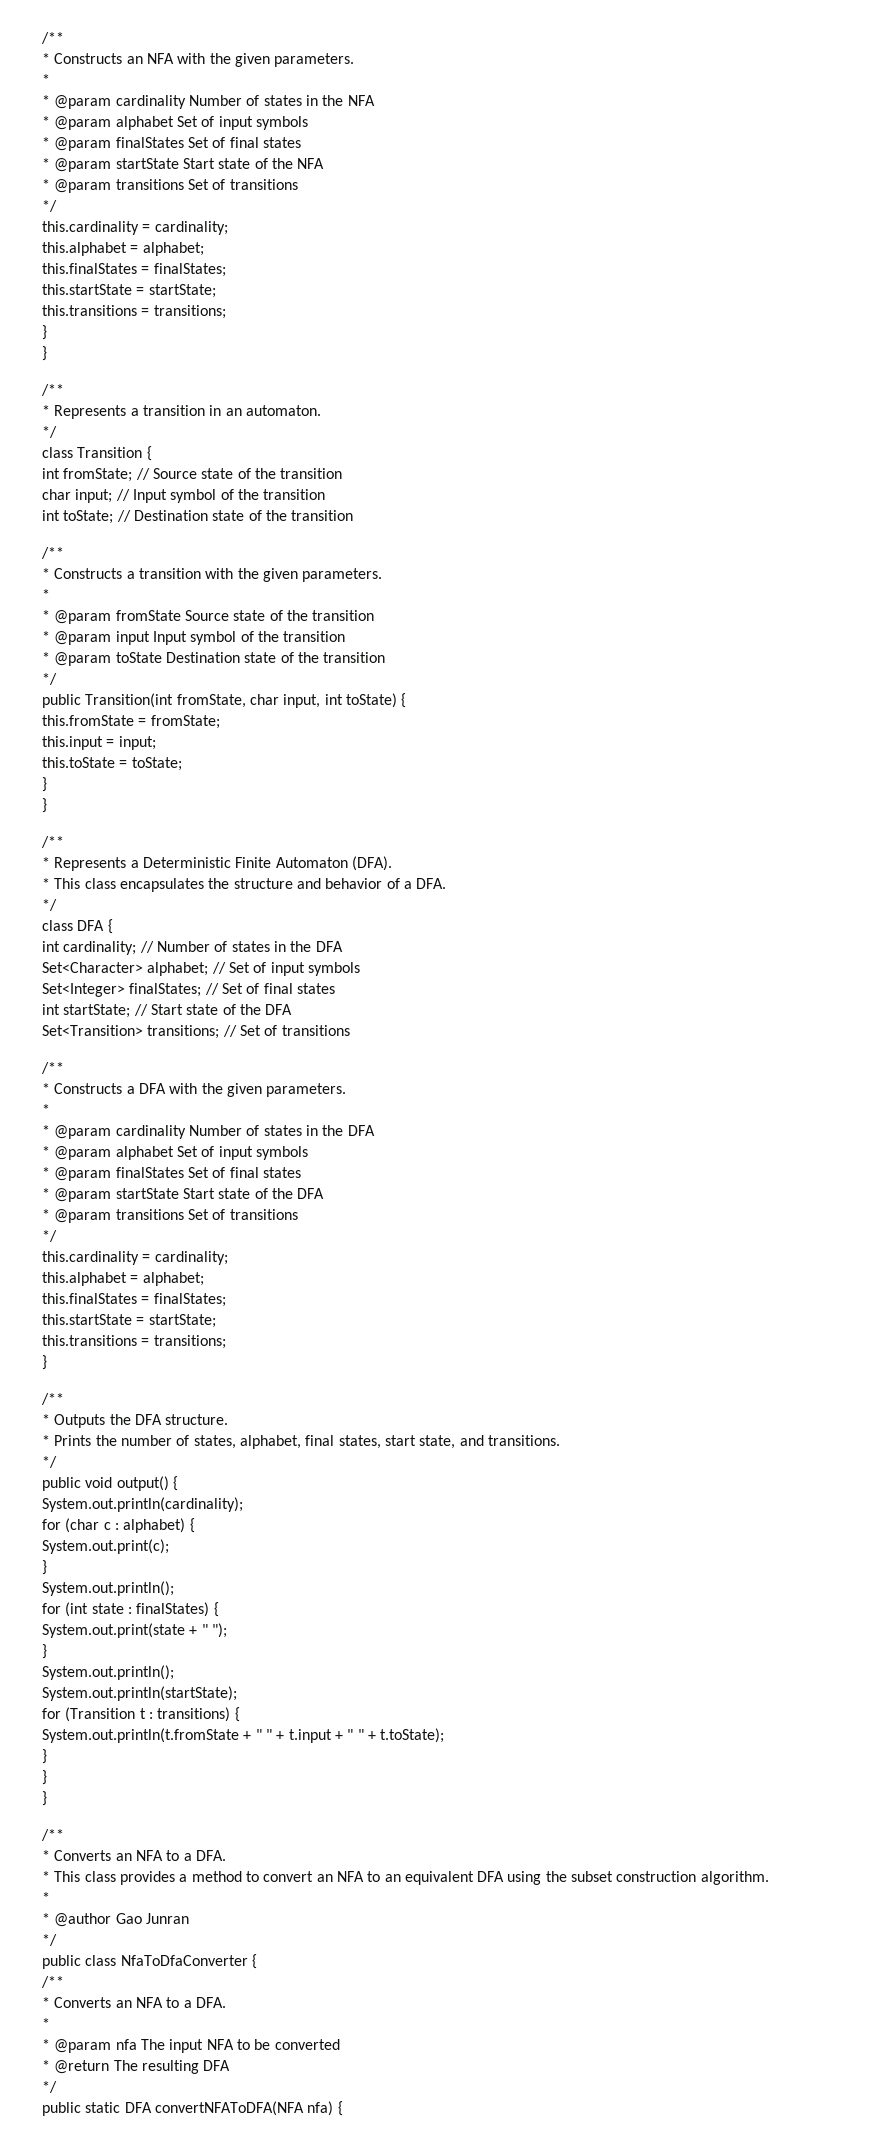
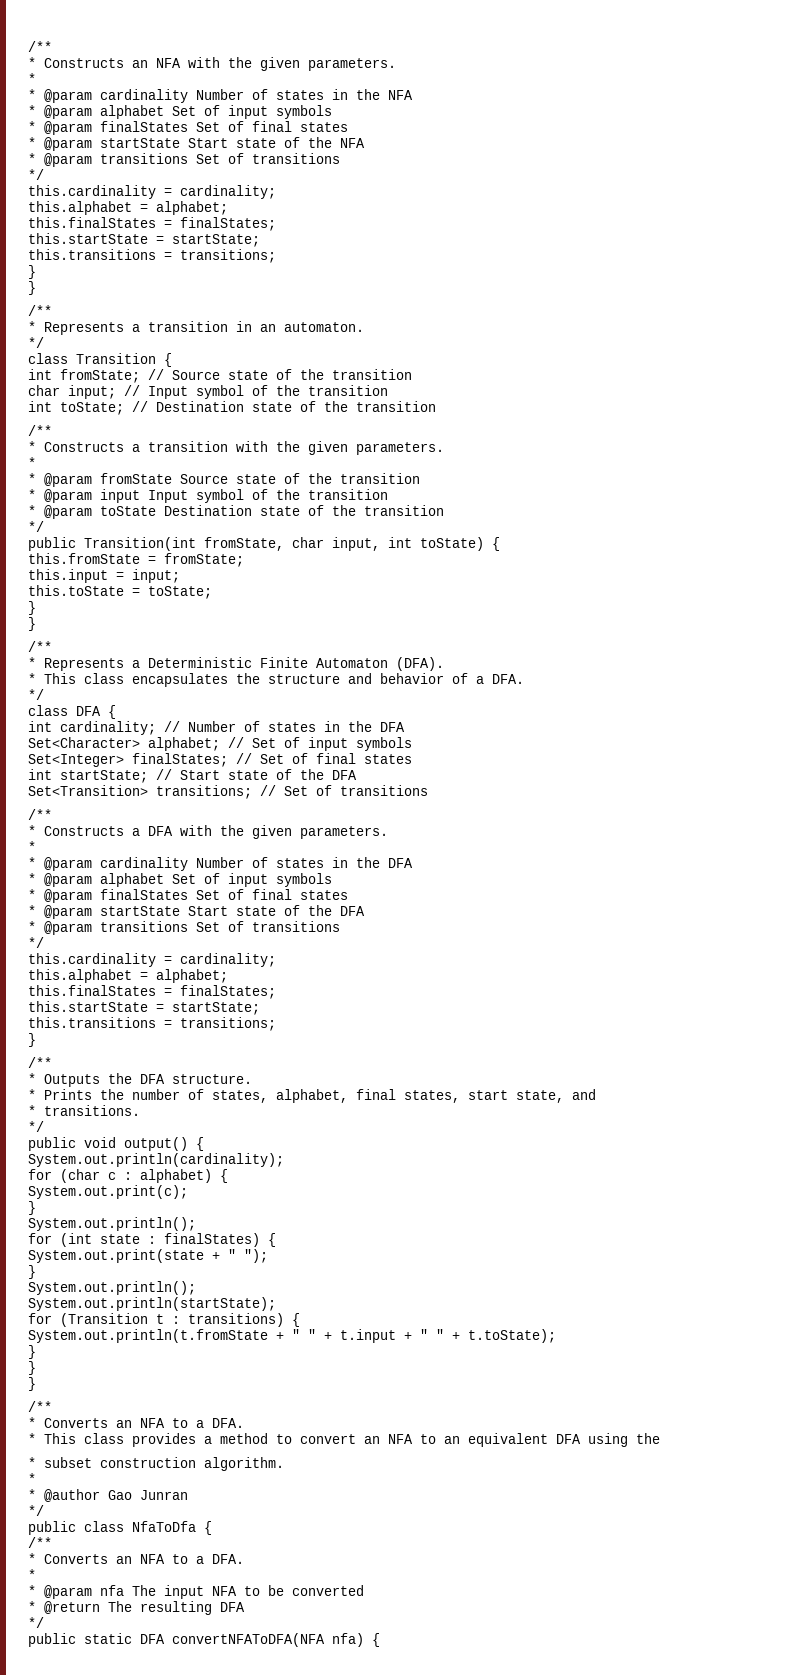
(484, 1440) none -> [28,1105,36,1116] // *
(567, 1876) none -> [28,1457,36,1468] // *
[120,1955,248,1966] NfaToDfaConverter -> [132,1521,196,1532] NfaToDfa

